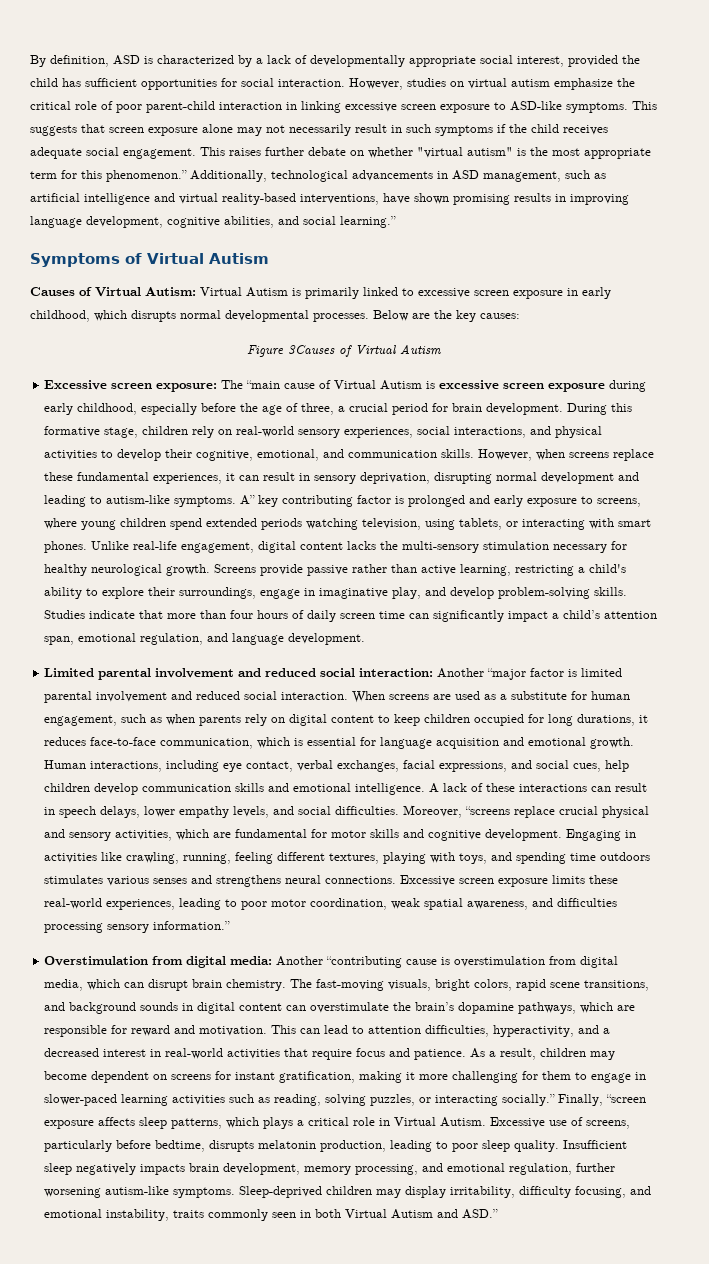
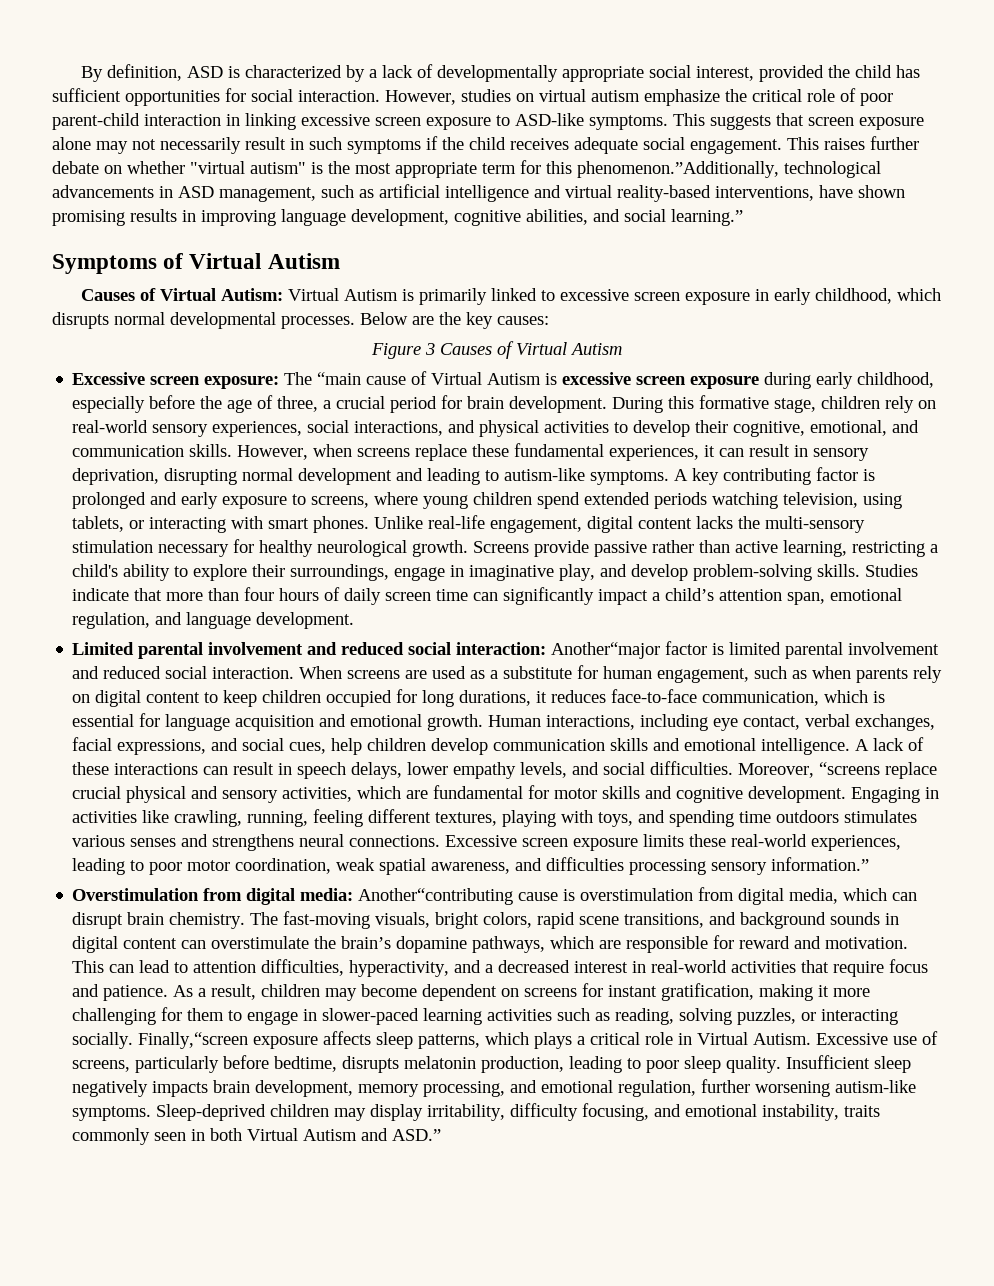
[106,170,267,182] phenomenon.” Additionally, -> [577,161,779,178] phenomenon.”Additionally,
[288,345,335,354] 3Causes -> [425,343,492,355] 3 Causes
[240,495,256,505] A” -> [674,469,689,481] A
[437,668,527,680] Another “major -> [551,642,661,659] Another“major
[276,956,403,968] Another “contributing -> [358,888,514,905] Another“contributing
[502,1094,647,1106] socially.” Finally, “screen -> [72,1032,249,1049] socially. Finally,“screen

